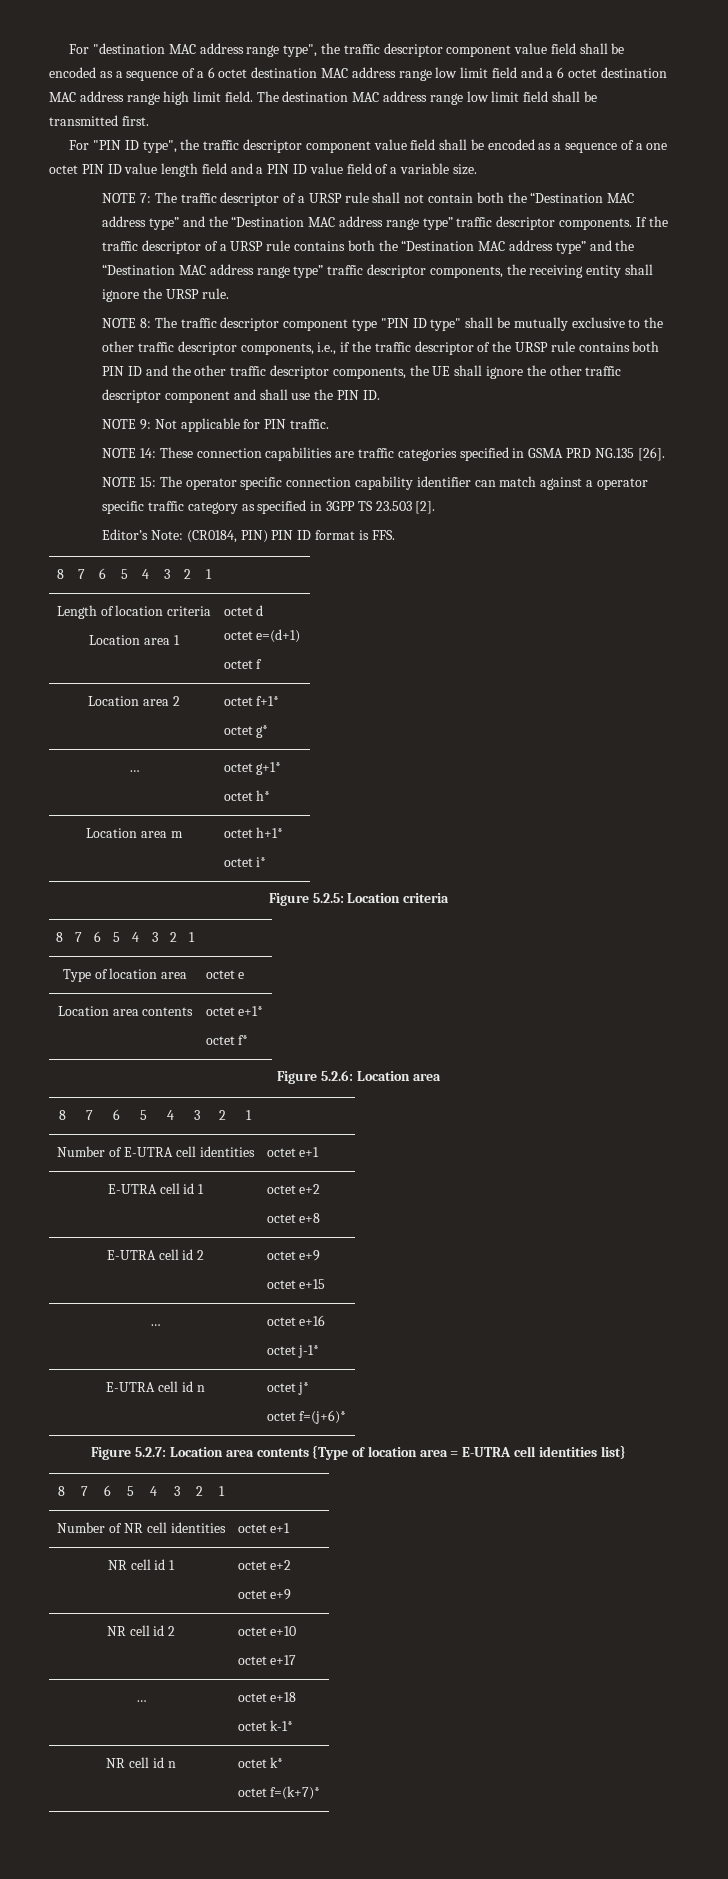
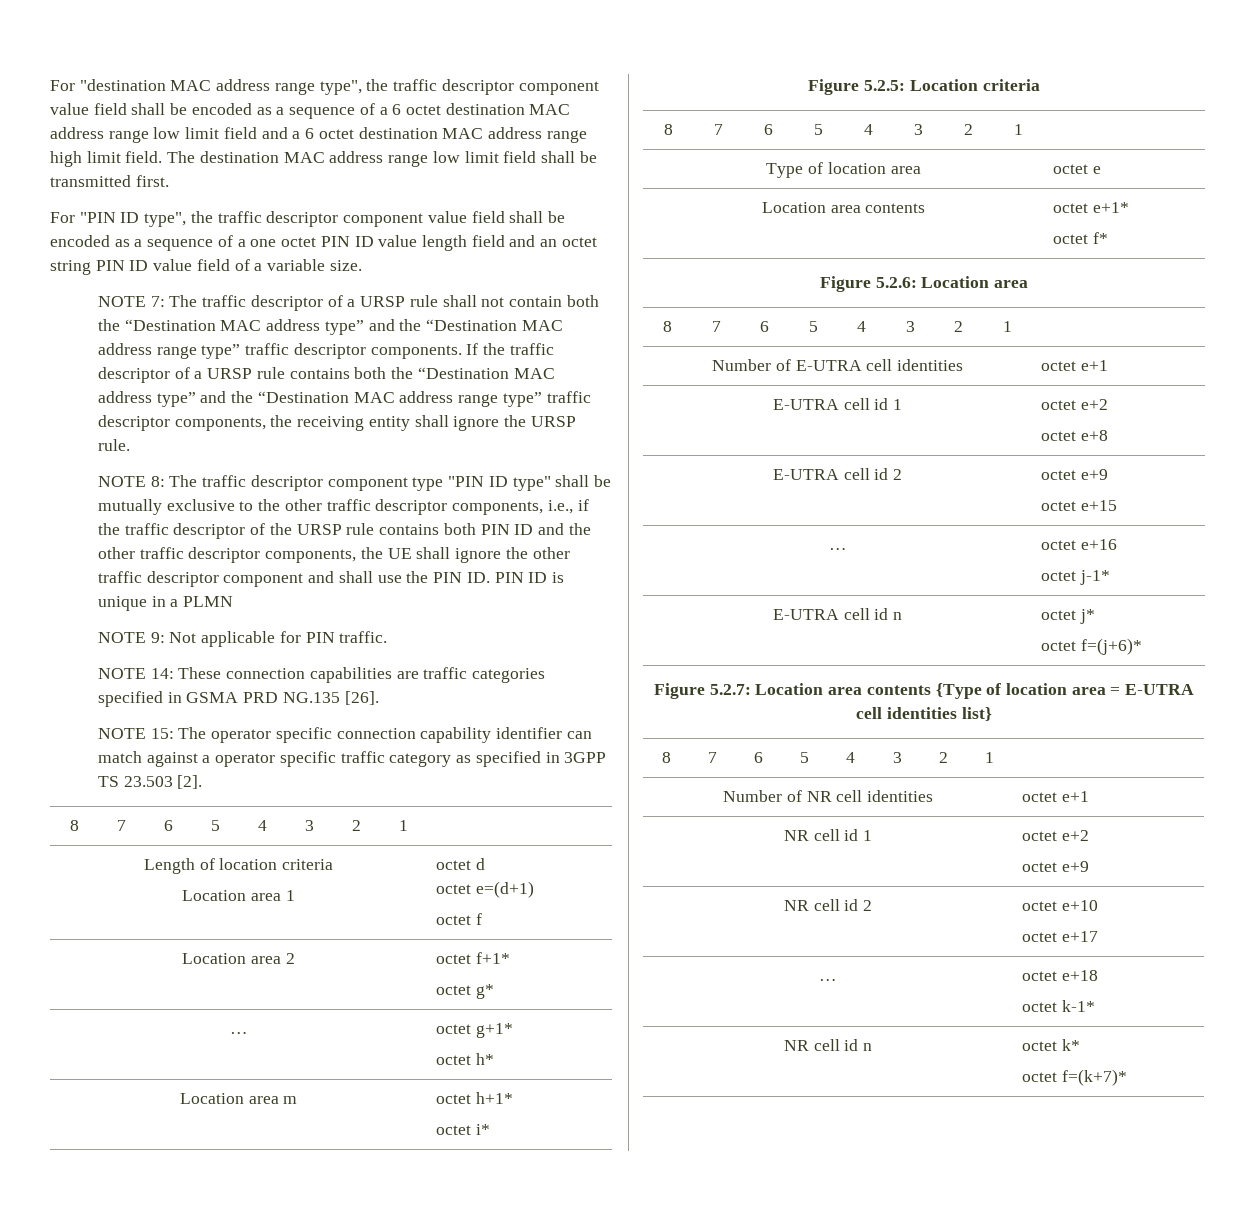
[256,167,264,174] a -> [540,237,597,247] [50,260,91,275] an octet string
(380, 395) none -> [494,572,564,583] [97,596,234,611] PIN ID is unique in a PLMN
[102,529,395,543] // Editor’s Note: (CR0184, PIN) PIN ID format is FFS. -> (203, 782) none

